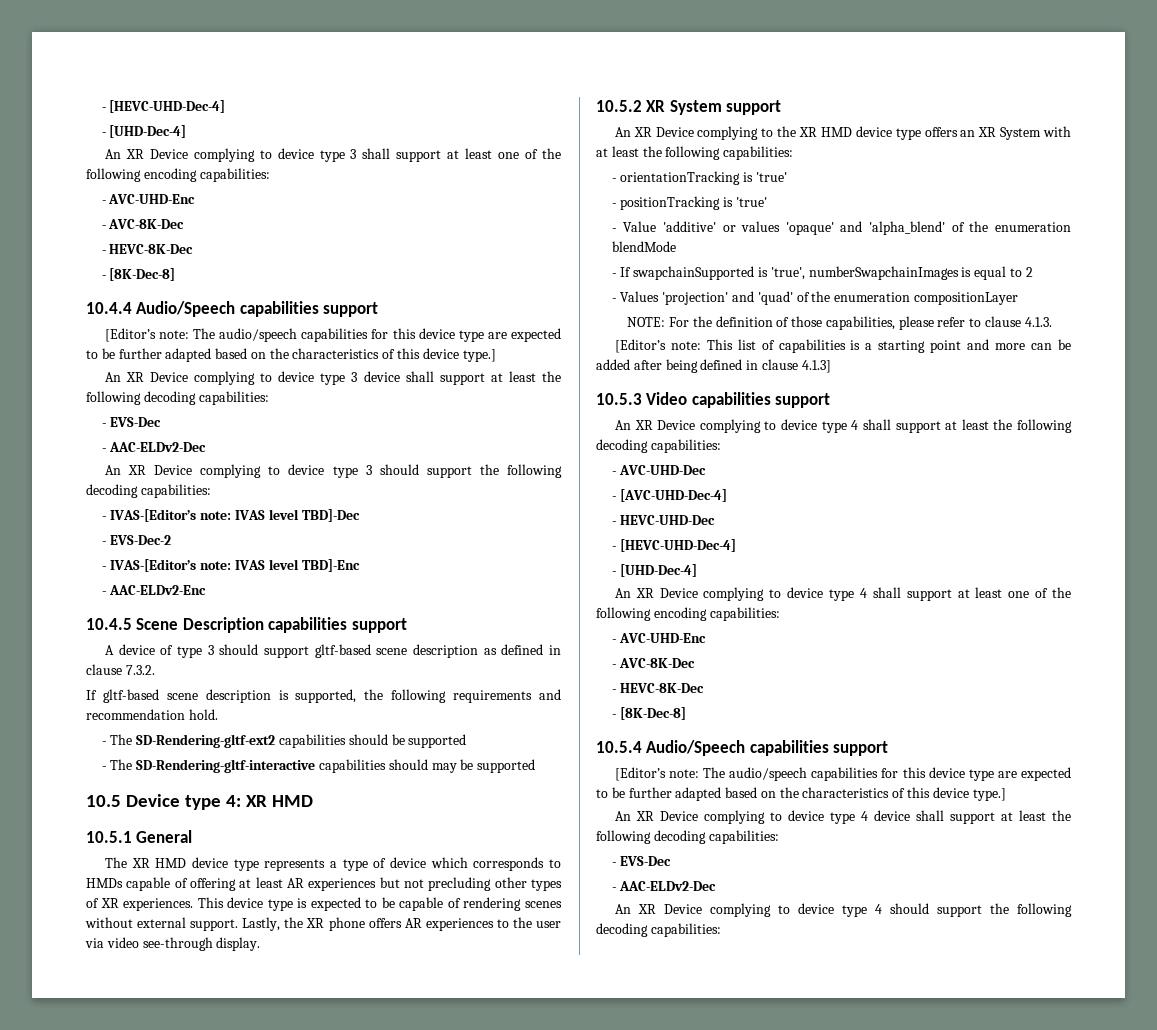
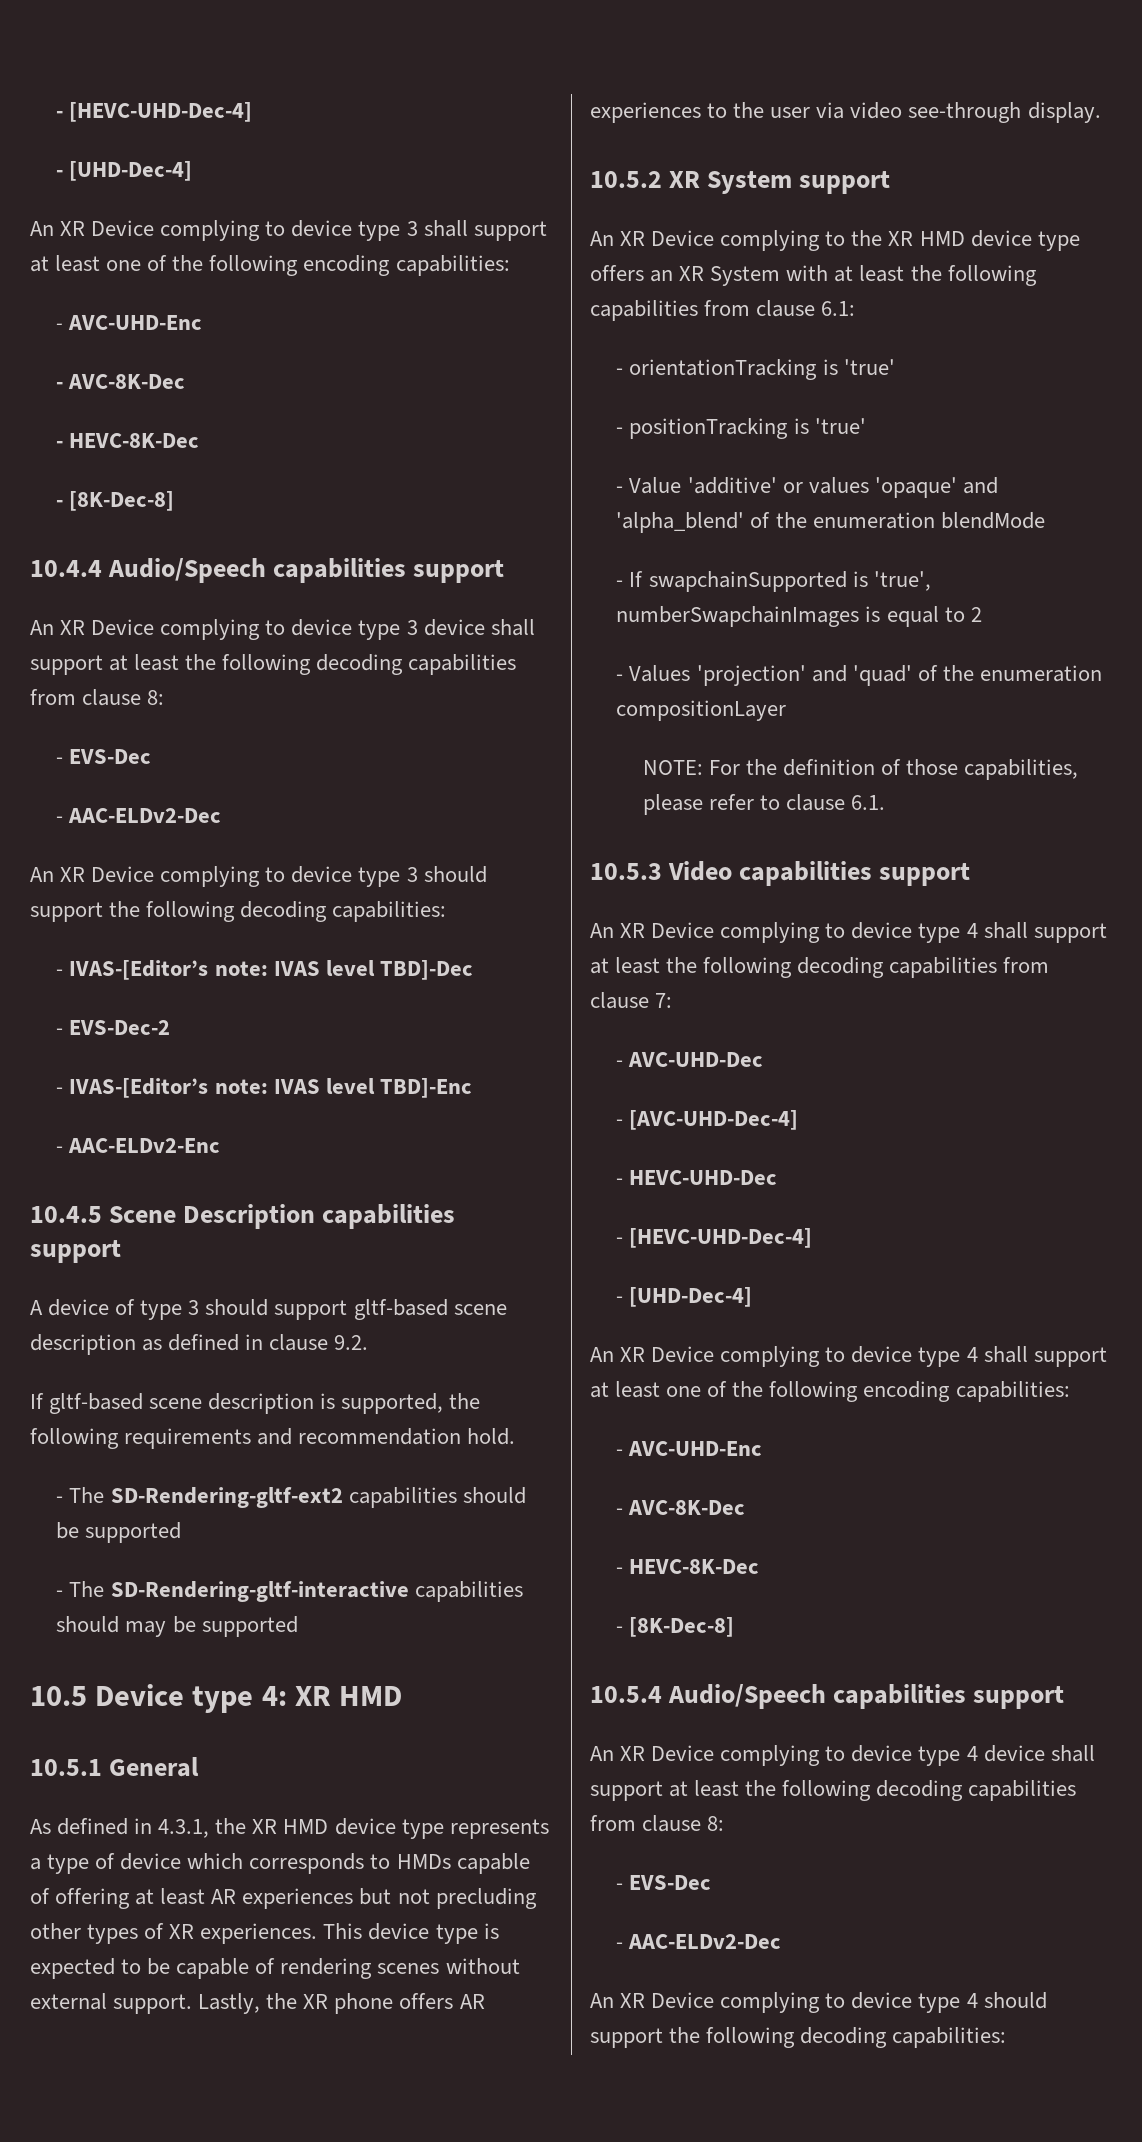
[104,328,562,342] [86,348,496,362] // [Editor’s note: The audio/speech capabilities for this device type are expected to be further adapted based on the characteristics of this device type.] -> (505, 571) none
[198,391,269,405] capabilities: -> [408,654,517,675] [30,689,165,706] capabilities from clause 8:
[125,665,155,675] 7.3.2. -> [334,1335,369,1350] 9.2.
[104,857,127,868] The -> [30,1818,247,1838] As defined in 4.3.1, the
[723,146,794,160] capabilities: -> [590,300,856,321] capabilities from clause 6.1:
[1024,317,1052,327] [614,339,1071,353] [596,359,831,373] 4.1.3. // [Editor’s note: This list of capabilities is a starting point and more can be added after being defined in clause 4.1.3] -> [851,795,886,810] 6.1.
[650,439,721,453] capabilities: -> [889,957,1050,978] [590,992,673,1009] capabilities from clause 7:
[614,767,1071,781] [596,787,1006,801] // [Editor’s note: The audio/speech capabilities for this device type are expected to be further adapted based on the characteristics of this device type.] -> (1065, 1697) none
[708,830,779,844] capabilities: -> [968,1780,1077,1801] [590,1815,725,1832] capabilities from clause 8:

